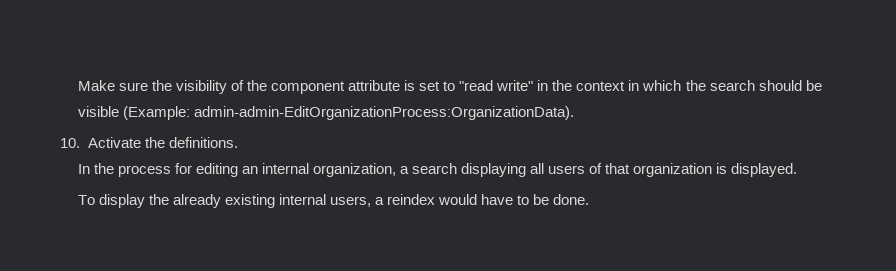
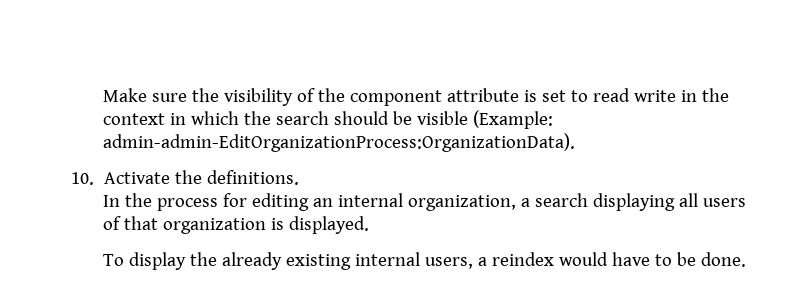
[459,80,534,91] "read write" -> [592,88,676,102] read write

